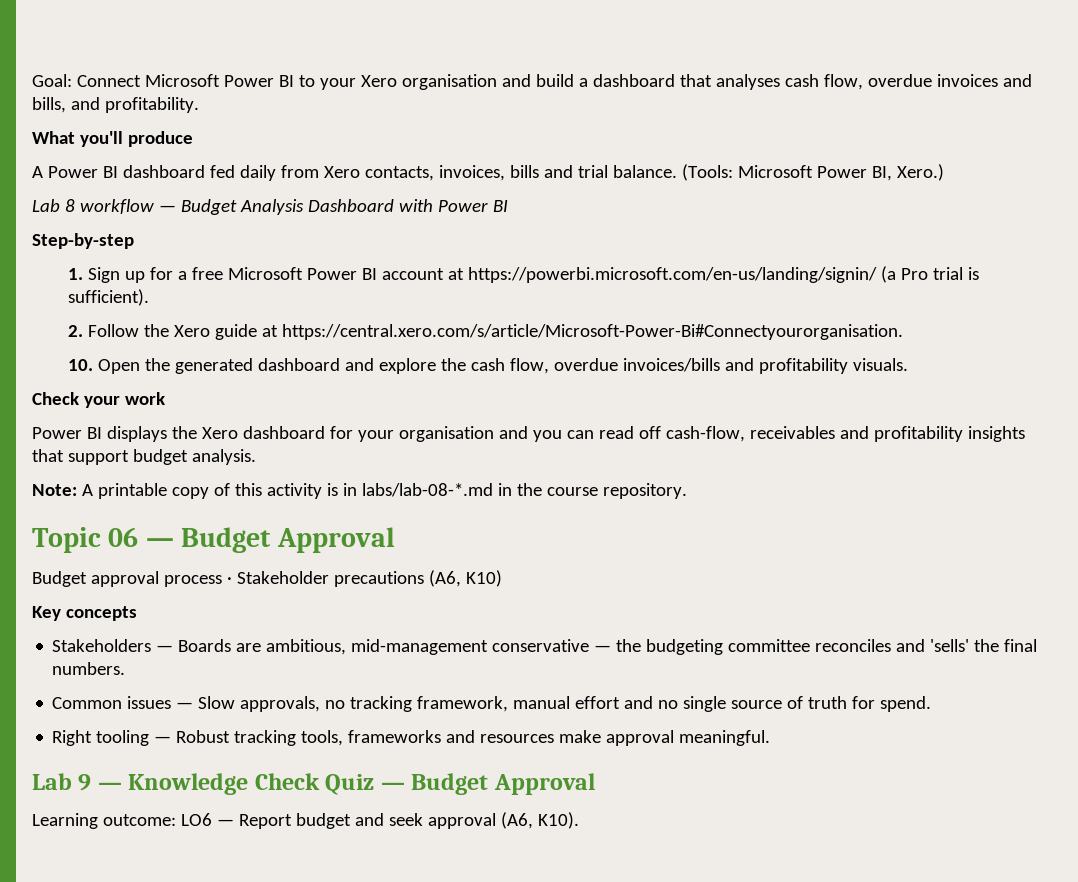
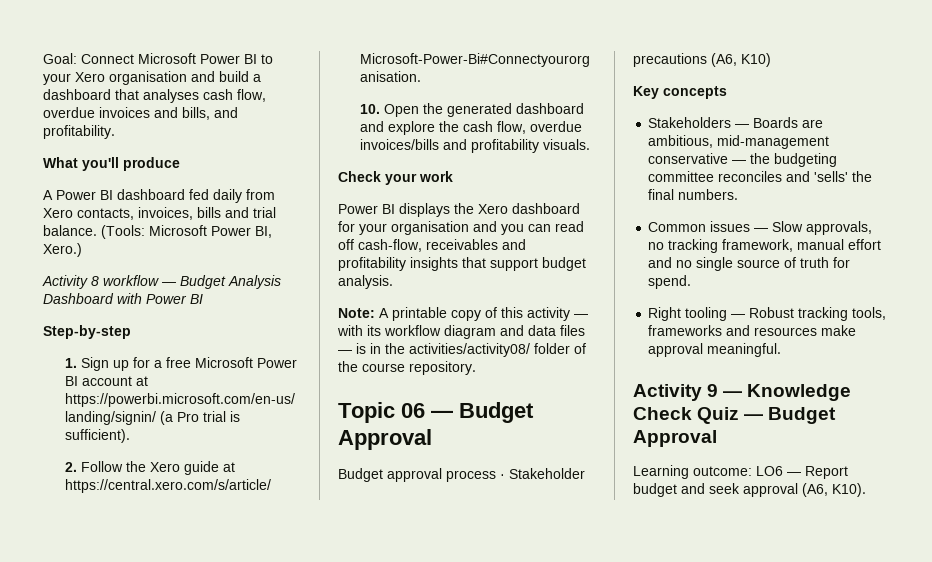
[32,199,60,212] Lab -> [42,275,88,289] Activity
[326,483,512,497] is in labs/lab-08-*.md in -> [574,314,588,318] [337,325,585,339] [338,343,586,357] — with its workflow diagram and data files — is in the activities/activity08/ folder of
[32,773,72,790] Lab -> [633,384,702,401] Activity

